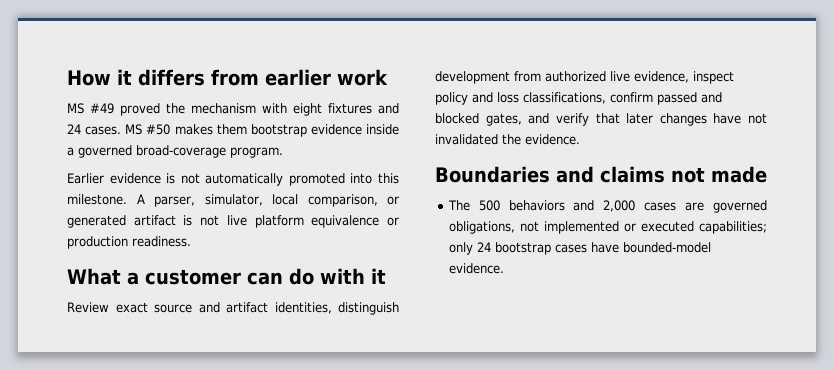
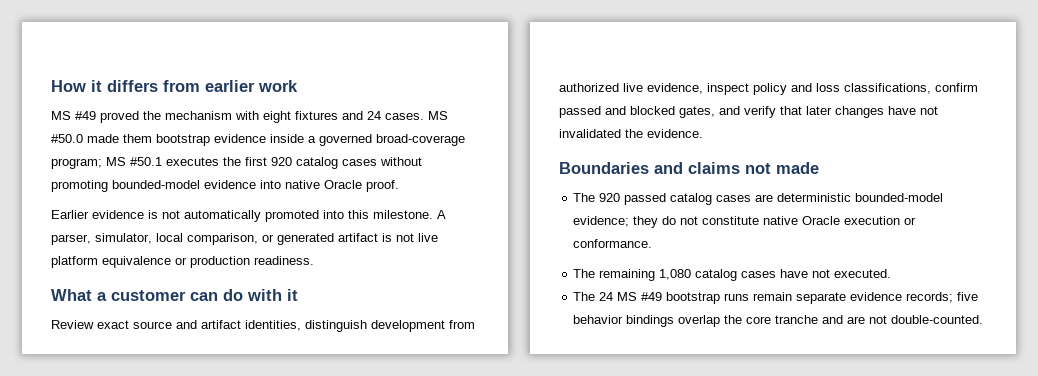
[146,124,213,135] #50 makes -> [51,134,119,143] #50.0 made
[230,147,283,158] program. -> [51,157,422,169] [51,180,399,192] program; MS #50.1 executes the first 920 catalog cases without promoting bounded-model evidence into native Oracle proof.
[478,200,767,213] [448,221,767,234] [448,242,711,255] [448,263,504,274] 500 behaviors and 2,000 cases are governed obligations, not implemented or executed capabilities; only 24 bootstrap cases have bounded-model evidence. -> [599,193,944,205] [573,216,917,228] [573,239,653,248] [573,269,892,281] [573,292,979,304] [573,315,984,327] 920 passed catalog cases are deterministic bounded-model evidence; they do not constitute native Oracle execution or conformance. // The remaining 1,080 catalog cases have not executed. // The 24 MS #49 bootstrap runs remain separate evidence records; five behavior bindings overlap the core tranche and are not double-counted.

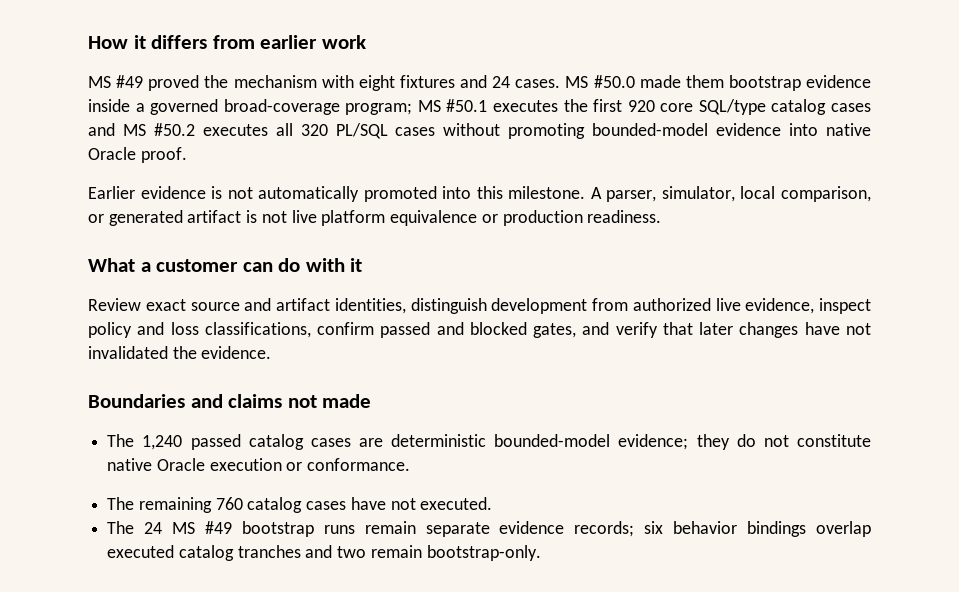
[296,157,338,169] catalog -> [660,99,871,115] [88,123,388,139] core SQL/type catalog cases and MS #50.2 executes all 320 PL/SQL
[599,193,621,202] 920 -> [142,435,183,450] 1,240
[659,269,692,280] 1,080 -> [215,497,243,510] 760
[957,292,979,301] five -> [644,521,664,534] six
[724,315,984,324] the core tranche and are not double-counted. -> [107,545,541,561] executed catalog tranches and two remain bootstrap-only.

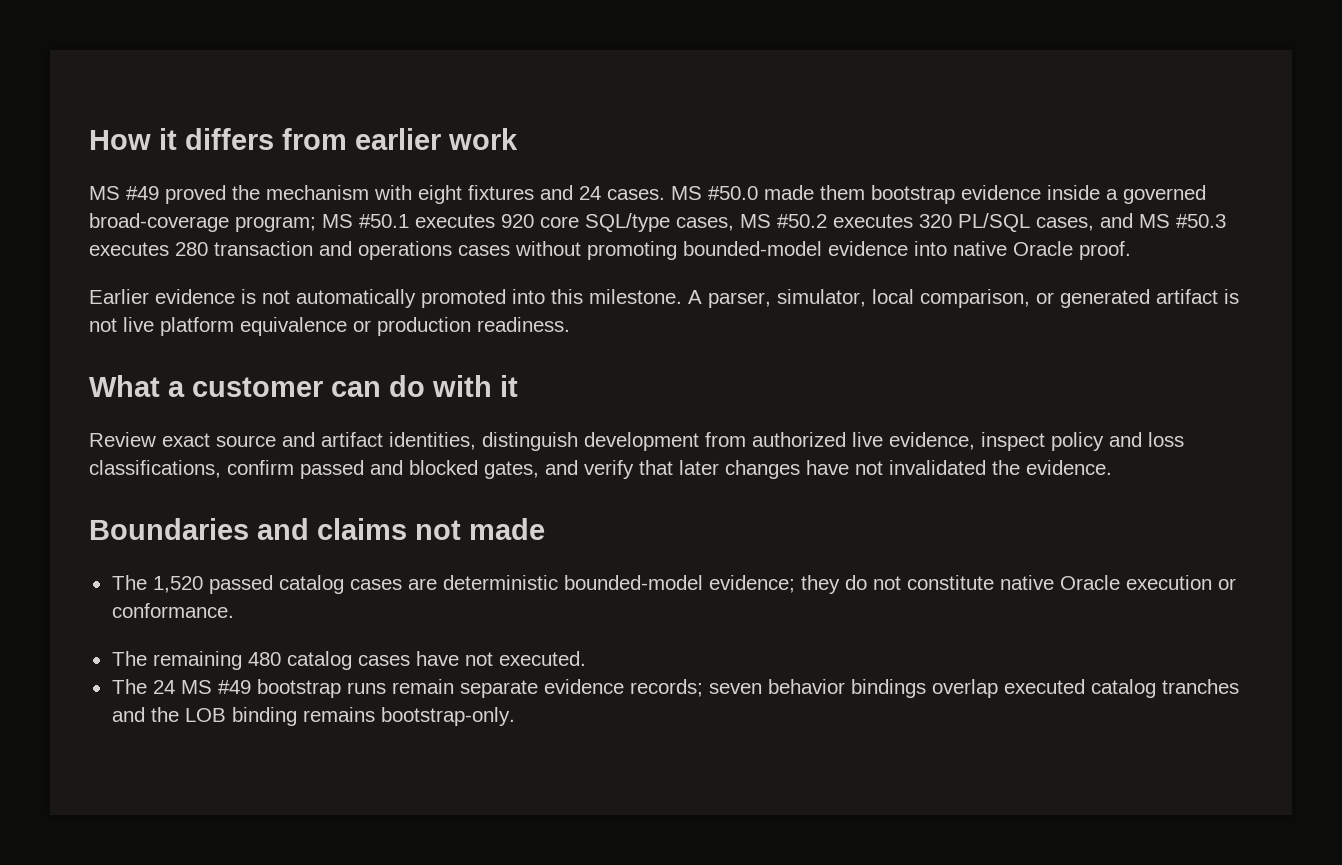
[563,99,623,112] the first -> (495, 221) none
[771,99,871,115] [88,123,115,136] catalog cases and -> [676,217,734,231] cases,
[275,123,293,136] all -> (913, 221) none
(388, 131) none -> [1036,213,1226,231] [89,241,452,260] cases, and MS #50.3 executes 280 transaction and operations
[142,435,183,450] 1,240 -> [152,576,203,593] 1,520
[215,497,243,510] 760 -> [247,652,281,666] 480
[644,521,664,534] six -> [708,683,762,694] seven
[337,545,422,558] two remain -> [150,707,375,726] the LOB binding remains

